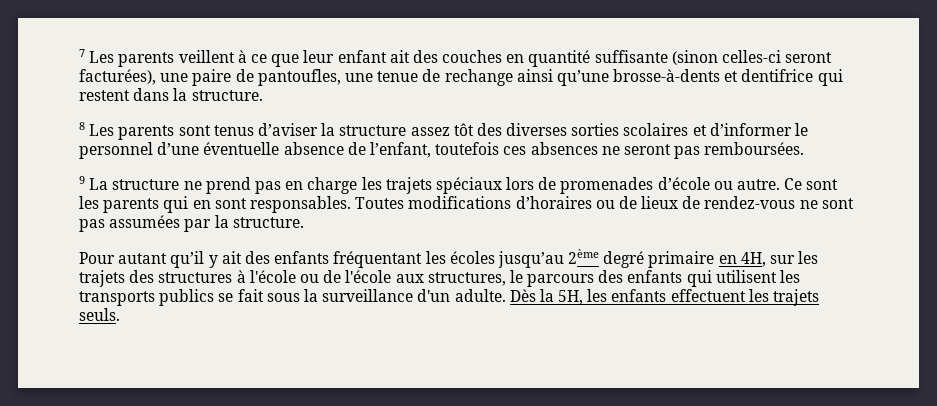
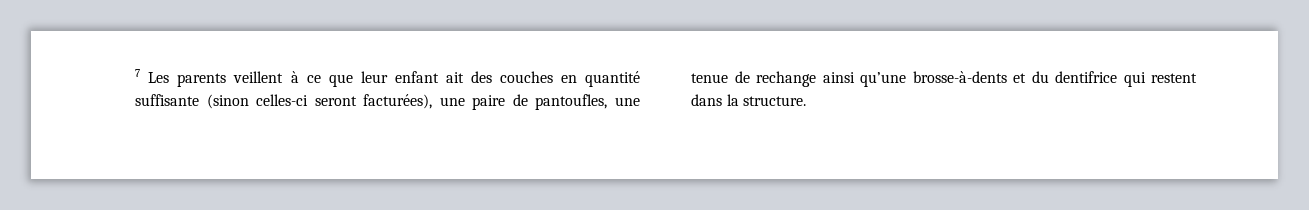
(739, 76) none -> [1031,71,1049,83] du
[79,122,808,140] [79,142,805,159] [79,176,839,194] [79,196,854,213] [79,215,304,232] [79,249,819,268] [79,270,800,287] [79,289,819,306] [79,308,121,321] // 8 Les parents sont tenus d’aviser la structure assez tôt des diverses sorties scolaires et d’informer le personnel d’une éventuelle absence de l’enfant, toutefois ces absences ne seront pas remboursées. // 9 La structure ne prend pas en charge les trajets spéciaux lors de promenades d’école ou autre. Ce sont les parents qui en sont responsables. Toutes modifications d’horaires ou de lieux de rendez-vous ne sont pas assumées par la structure. // Pour autant qu’il y ait des enfants fréquentant les écoles jusqu’au 2ème degré primaire en 4H, sur les trajets des structures à l'école ou de l'école aux structures, le parcours des enfants qui utilisent les transports publics se fait sous la surveillance d'un adulte. Dès la 5H, les enfants effectuent les trajets seuls. -> (806, 101) none

